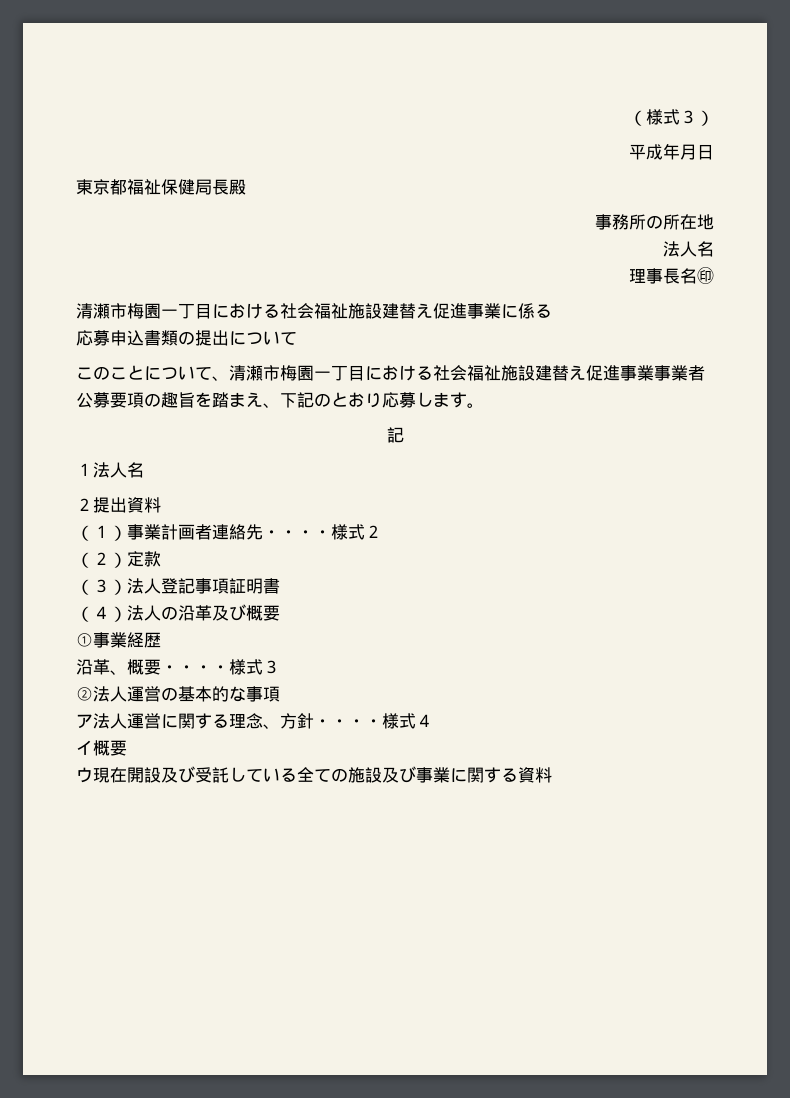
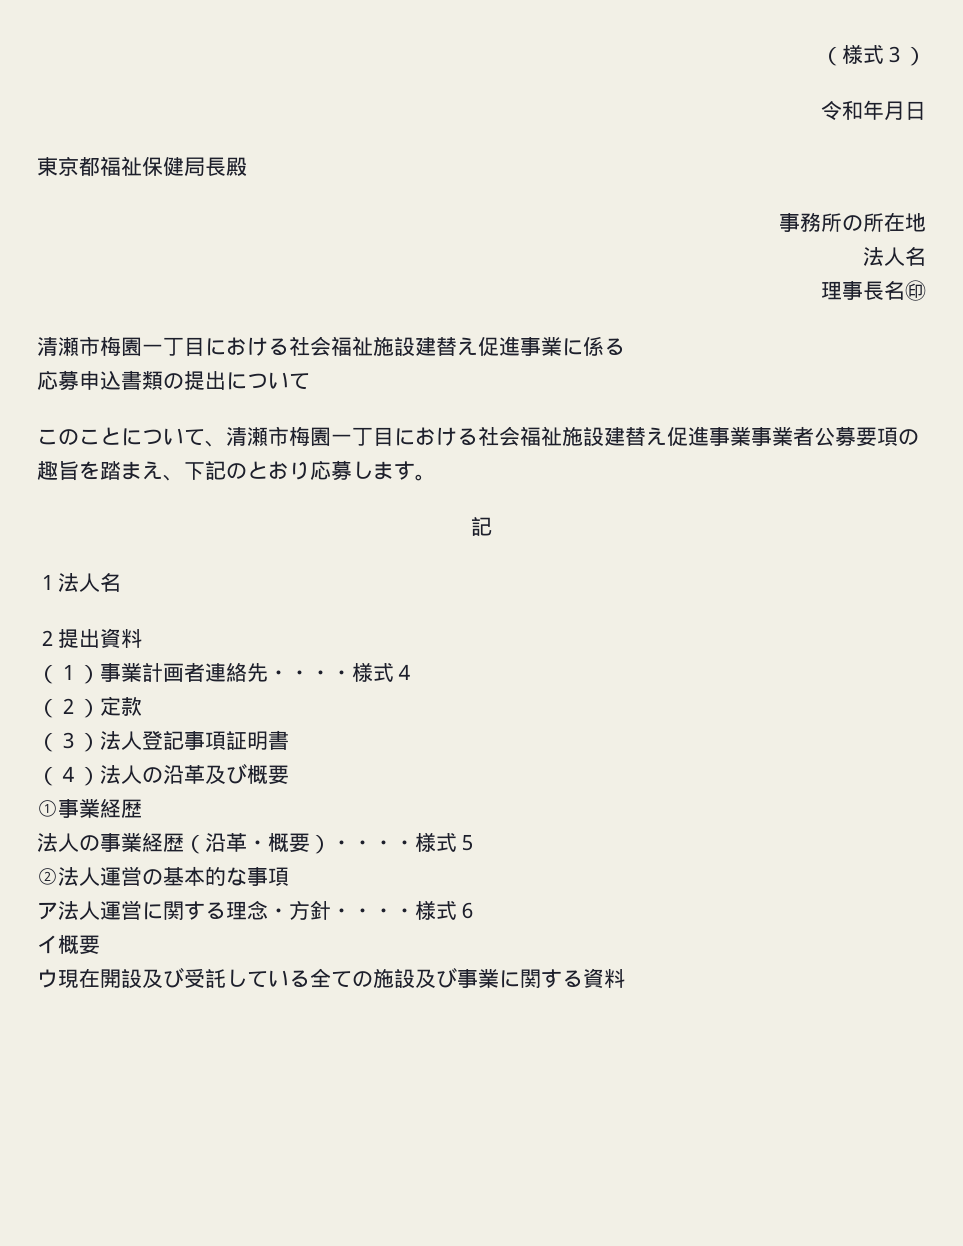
[629,144,663,160] 平成 -> [821,100,863,121] 令和
[365,525,382,538] ２ -> [394,664,415,680] ４
[76,659,280,675] 沿革、概要・・・・様式３ -> [37,832,478,854] 法人の事業経歴（沿革・概要）・・・・様式５
[263,724,280,729] 、 -> [268,908,289,918] ・
[416,714,433,727] ４ -> [457,902,478,919] ６

